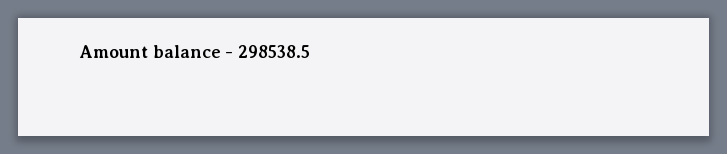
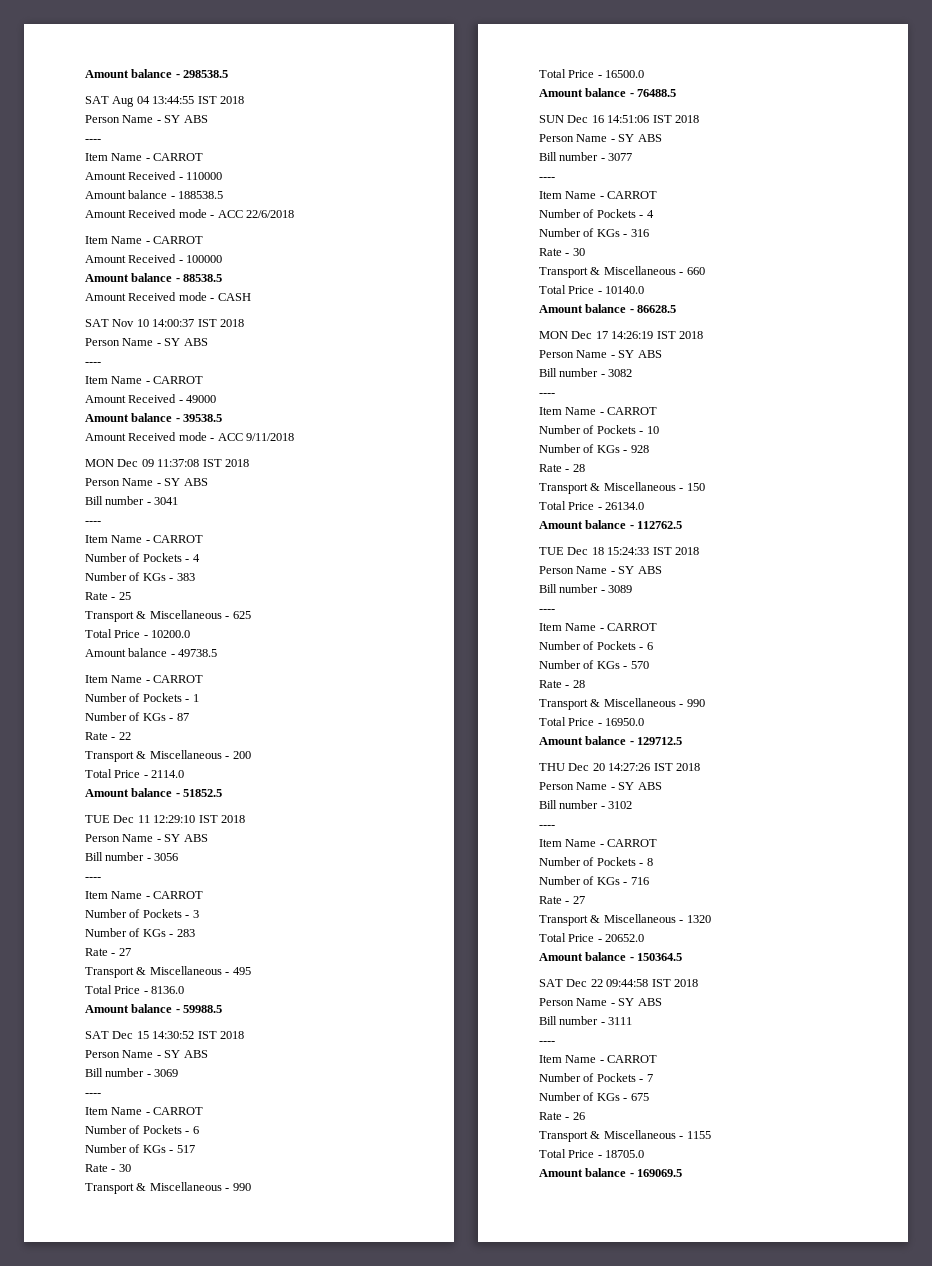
(311, 51) none -> [85,96,244,107] [85,115,208,123] [85,139,101,142] [85,153,204,161] [85,171,223,180] [85,190,224,199] [85,209,294,218] [85,236,204,244] [85,254,223,263] [85,273,223,282] [85,292,251,301] [85,319,244,327] [85,338,208,346] [85,362,101,365] [85,376,204,384] [85,394,217,403] [85,413,223,422] [85,432,294,441] [85,459,249,467] [85,478,208,486] [85,496,179,505] [85,521,101,524] [85,535,204,543] [85,553,200,562] [85,572,195,581] [85,592,131,600] [85,610,251,622] [85,629,191,638] [85,648,218,657] [85,675,204,683] [85,693,199,702] [85,712,189,721] [85,732,131,740] [85,750,251,762] [85,769,185,778] [85,788,223,797] [85,815,245,823] [85,834,208,842] [85,852,179,861] [85,877,101,880] [85,891,204,899] [85,909,199,918] [85,928,195,937] [85,948,131,956] [85,966,251,978] [85,985,185,994] [85,1004,223,1013] [85,1031,244,1039] [85,1050,208,1058] [85,1068,179,1077] [85,1093,101,1096] [85,1107,204,1115] [85,1125,199,1134] [85,1144,195,1153] [85,1164,131,1172] [85,1182,251,1194] [539,69,645,78] [539,88,677,97] [539,115,699,123] [539,134,662,142] [539,152,633,161] [539,177,555,180] [539,191,658,199] [539,209,654,218] [539,228,649,237] [539,248,585,256] [539,266,705,278] [539,285,645,294] [539,304,677,313] [539,331,703,339] [539,350,662,358] [539,368,633,377] [539,393,555,396] [539,407,658,415] [539,425,659,434] [539,444,649,453] [539,464,585,472] [539,482,705,494] [539,501,645,510] [539,520,683,529] [539,547,699,555] [539,566,662,574] [539,584,633,593] [539,609,555,612] [539,623,658,631] [539,641,653,650] [539,660,649,669] [539,680,585,688] [539,698,705,710] [539,717,645,726] [539,736,683,745] [539,763,700,771] [539,782,662,790] [539,800,633,809] [539,825,555,828] [539,839,658,847] [539,857,653,866] [539,876,649,885] [539,896,585,904] [539,914,711,926] [539,933,645,942] [539,952,683,961] [539,979,698,987] [539,998,662,1006] [539,1016,633,1025] [539,1041,555,1044] [539,1055,658,1063] [539,1073,653,1082] [539,1092,649,1101] [539,1112,585,1120] [539,1130,711,1142] [539,1149,645,1158] [539,1168,683,1177] // SAT Aug 04 13:44:55 IST 2018 // Person Name - SY ABS // ---- // Item Name - CARROT // Amount Received - 110000 // Amount balance - 188538.5 // Amount Received mode - ACC 22/6/2018 // Item Name - CARROT // Amount Received - 100000 // Amount balance - 88538.5 // Amount Received mode - CASH // SAT Nov 10 14:00:37 IST 2018 // Person Name - SY ABS // ---- // Item Name - CARROT // Amount Received - 49000 // Amount balance - 39538.5 // Amount Received mode - ACC 9/11/2018 // MON Dec 09 11:37:08 IST 2018 // Person Name - SY ABS // Bill number - 3041 // ---- // Item Name - CARROT // Number of Pockets - 4 // Number of KGs - 383 // Rate - 25 // Transport & Miscellaneous - 625 // Total Price - 10200.0 // Amount balance - 49738.5 // Item Name - CARROT // Number of Pockets - 1 // Number of KGs - 87 // Rate - 22 // Transport & Miscellaneous - 200 // Total Price - 2114.0 // Amount balance - 51852.5 // TUE Dec 11 12:29:10 IST 2018 // Person Name - SY ABS // Bill number - 3056 // ---- // Item Name - CARROT // Number of Pockets - 3 // Number of KGs - 283 // Rate - 27 // Transport & Miscellaneous - 495 // Total Price - 8136.0 // Amount balance - 59988.5 // SAT Dec 15 14:30:52 IST 2018 // Person Name - SY ABS // Bill number - 3069 // ---- // Item Name - CARROT // Number of Pockets - 6 // Number of KGs - 517 // Rate - 30 // Transport & Miscellaneous - 990 // Total Price - 16500.0 // Amount balance - 76488.5 // SUN Dec 16 14:51:06 IST 2018 // Person Name - SY ABS // Bill number - 3077 // ---- // Item Name - CARROT // Number of Pockets - 4 // Number of KGs - 316 // Rate - 30 // Transport & Miscellaneous - 660 // Total Price - 10140.0 // Amount balance - 86628.5 // MON Dec 17 14:26:19 IST 2018 // Person Name - SY ABS // Bill number - 3082 // ---- // Item Name - CARROT // Number of Pockets - 10 // Number of KGs - 928 // Rate - 28 // Transport & Miscellaneous - 150 // Total Price - 26134.0 // Amount balance - 112762.5 // TUE Dec 18 15:24:33 IST 2018 // Person Name - SY ABS // Bill number - 3089 // ---- // Item Name - CARROT // Number of Pockets - 6 // Number of KGs - 570 // Rate - 28 // Transport & Miscellaneous - 990 // Total Price - 16950.0 // Amount balance - 129712.5 // THU Dec 20 14:27:26 IST 2018 // Person Name - SY ABS // Bill number - 3102 // ---- // Item Name - CARROT // Number of Pockets - 8 // Number of KGs - 716 // Rate - 27 // Transport & Miscellaneous - 1320 // Total Price - 20652.0 // Amount balance - 150364.5 // SAT Dec 22 09:44:58 IST 2018 // Person Name - SY ABS // Bill number - 3111 // ---- // Item Name - CARROT // Number of Pockets - 7 // Number of KGs - 675 // Rate - 26 // Transport & Miscellaneous - 1155 // Total Price - 18705.0 // Amount balance - 169069.5

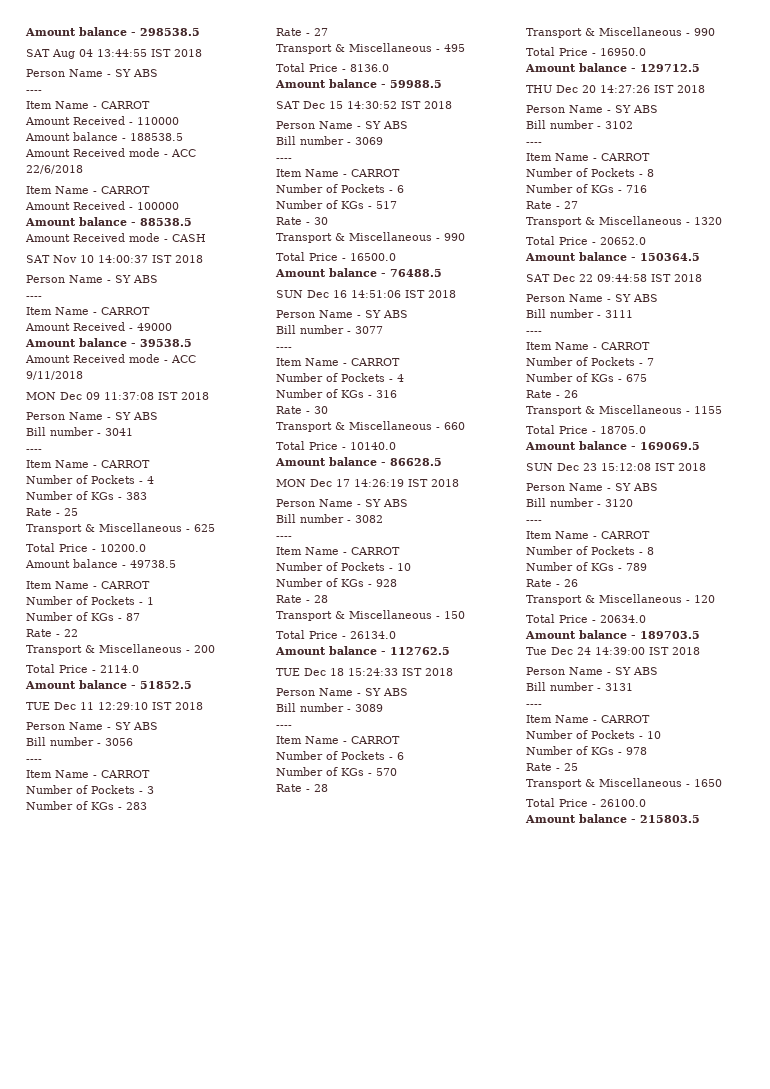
(683, 1173) none -> [526,463,706,471] [526,483,658,491] [526,498,633,507] [526,520,542,523] [526,531,650,539] [526,546,654,555] [526,562,647,571] [526,579,578,587] [526,594,715,605] [526,614,646,623] [525,630,700,639] [526,647,700,655] [526,667,658,675] [526,682,633,691] [526,704,542,707] [526,715,650,723] [526,730,661,739] [526,746,647,755] [526,763,578,771] [526,778,722,789] [526,798,646,807] [525,814,700,823] // SUN Dec 23 15:12:08 IST 2018 // Person Name - SY ABS // Bill number - 3120 // ---- // Item Name - CARROT // Number of Pockets - 8 // Number of KGs - 789 // Rate - 26 // Transport & Miscellaneous - 120 // Total Price - 20634.0 // Amount balance - 189703.5 // Tue Dec 24 14:39:00 IST 2018 // Person Name - SY ABS // Bill number - 3131 // ---- // Item Name - CARROT // Number of Pockets - 10 // Number of KGs - 978 // Rate - 25 // Transport & Miscellaneous - 1650 // Total Price - 26100.0 // Amount balance - 215803.5

